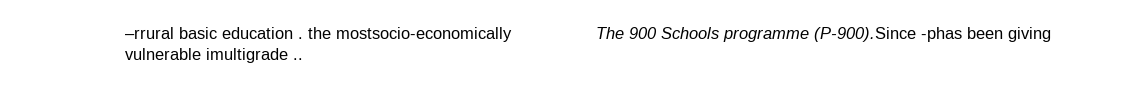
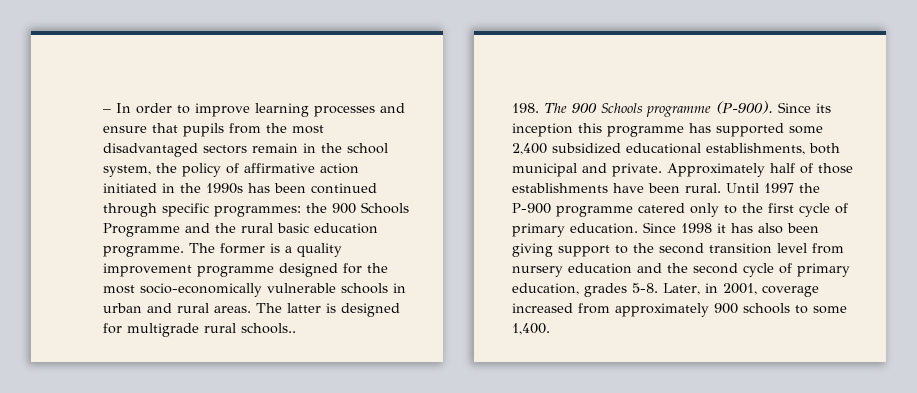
[125,27,513,42] [125,48,304,63] [596,27,1051,42] –rrural basic education . the mostsocio-economically vulnerable imultigrade .. // The 900 Schools programme (P-900).Since -phas been giving -> [103,103,406,117] [103,123,325,137] [103,143,389,157] [103,163,360,177] [103,183,378,194] [103,202,410,217] [103,223,379,237] [103,243,343,257] [103,263,389,277] [103,283,407,297] [103,303,401,317] [103,323,297,337] [512,101,831,117] [512,123,823,137] [512,143,840,155] [512,163,853,177] [512,183,820,193] [512,203,848,217] [512,222,819,237] [512,243,844,257] [512,263,850,277] [512,283,819,297] [512,303,847,317] [512,323,550,335] – In order to improve learning processes and ensure that pupils from the most disadvantaged sectors remain in the school system, the policy of affirmative action initiated in the 1990s has been continued through specific programmes: the 900 Schools Programme and the rural basic education programme. The former is a quality improvement programme designed for the most socio-economically vulnerable schools in urban and rural areas. The latter is designed for multigrade rural schools.. // 198. The 900 Schools programme (P-900). Since its inception this programme has supported some 2,400 subsidized educational establishments, both municipal and private. Approximately half of those establishments have been rural. Until 1997 the P-900 programme catered only to the first cycle of primary education. Since 1998 it has also been giving support to the second transition level from nursery education and the second cycle of primary education, grades 5-8. Later, in 2001, coverage increased from approximately 900 schools to some 1,400.

